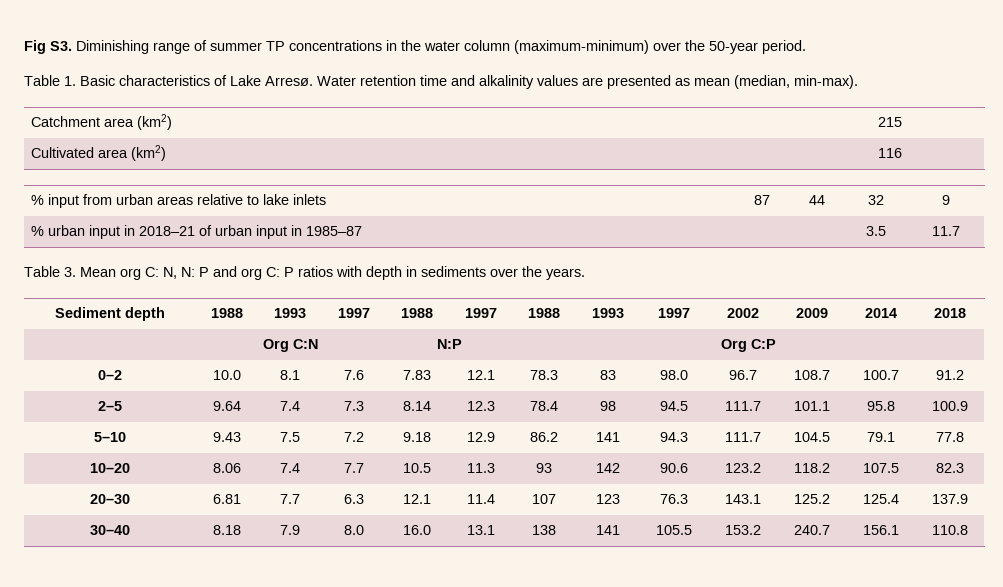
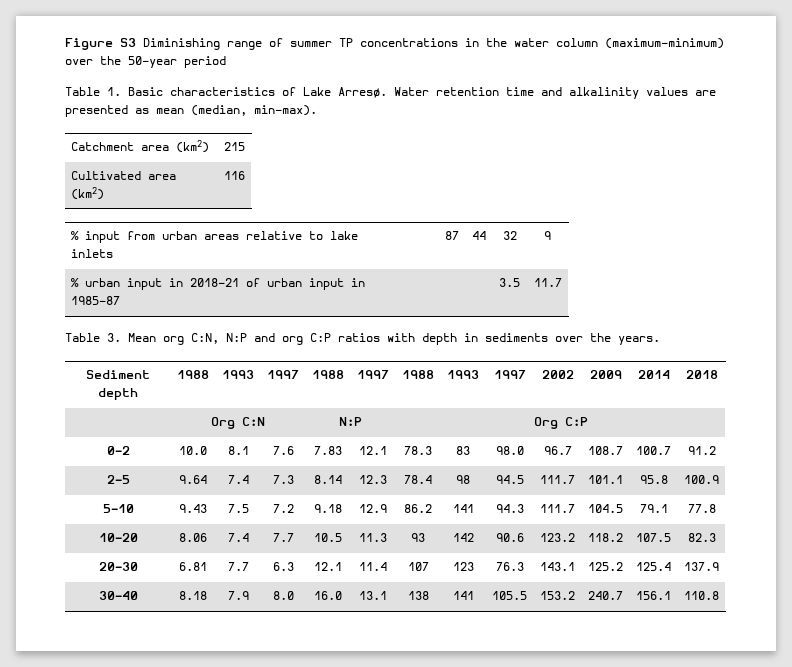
[24,40,72,54] Fig S3. -> [65,38,136,50] Figure S3
[762,40,806,54] period. -> [184,56,226,68] period
[145,266,294,280] C: N, N: P and org C: P -> [191,333,331,345] C:N, N:P and org C:P

